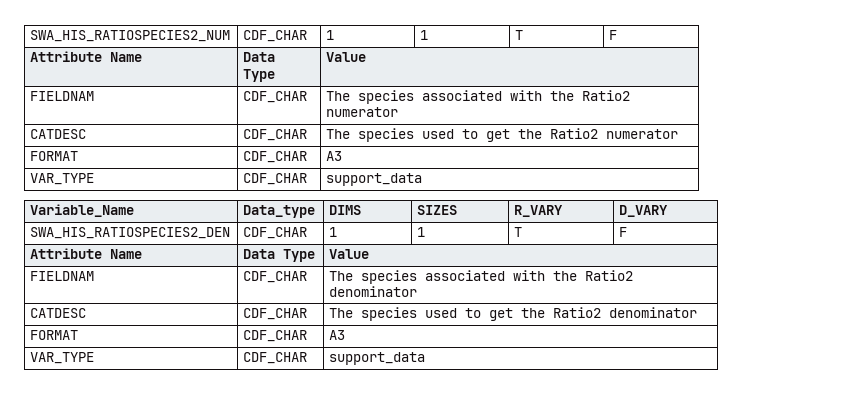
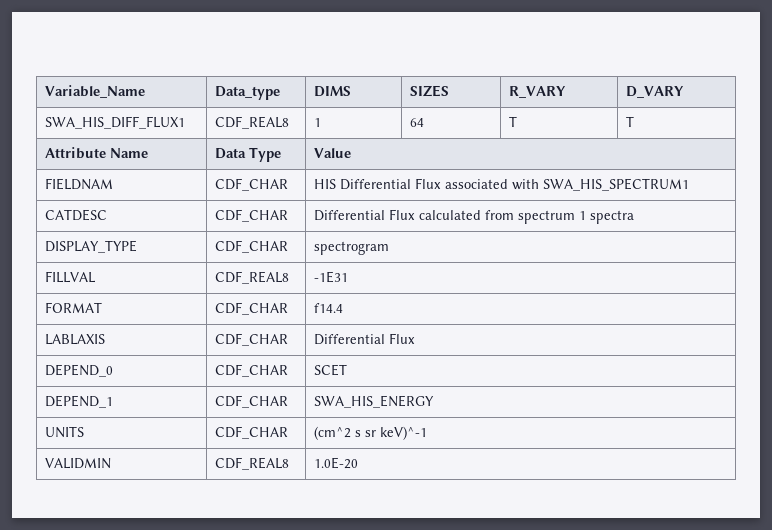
[30,30,231,42] [243,30,308,42] [326,30,335,40] [420,30,429,40] [515,30,524,40] [609,30,618,40] [30,51,143,62] [243,52,276,62] [243,69,276,82] [326,52,367,62] [30,91,95,101] [243,91,308,103] [326,90,631,104] [326,107,399,117] [30,129,87,139] [243,129,308,141] [326,128,679,142] [30,151,79,161] [243,151,308,163] [326,151,343,161] [30,173,95,185] [243,173,308,185] [326,173,423,186] [30,204,135,217] [243,205,316,218] [329,205,362,215] [417,205,458,215] [514,205,564,217] [619,205,669,217] [30,227,231,239] [243,227,308,239] [329,227,338,237] [417,227,426,237] [514,227,523,237] [619,227,628,237] [30,248,143,259] [243,249,316,262] [329,249,370,259] [30,271,95,281] [243,271,308,283] [329,270,634,284] [329,286,418,297] [30,308,87,318] [243,308,308,320] [329,307,698,321] [30,330,79,340] [243,330,308,342] [329,330,346,340] [30,352,95,364] [243,352,308,364] [329,352,426,365] SWA_HIS_RATIOSPECIES2_NUM | CDF_CHAR | 1 | 1 | T | F // Attribute Name | Data Type | Value // FIELDNAM | CDF_CHAR | The species associated with the Ratio2 numerator // CATDESC | CDF_CHAR | The species used to get the Ratio2 numerator // FORMAT | CDF_CHAR | A3 // VAR_TYPE | CDF_CHAR | support_data // Variable_Name | Data_type | DIMS | SIZES | R_VARY | D_VARY // SWA_HIS_RATIOSPECIES2_DEN | CDF_CHAR | 1 | 1 | T | F // Attribute Name | Data Type | Value // FIELDNAM | CDF_CHAR | The species associated with the Ratio2 denominator // CATDESC | CDF_CHAR | The species used to get the Ratio2 denominator // FORMAT | CDF_CHAR | A3 // VAR_TYPE | CDF_CHAR | support_data -> [44,85,145,98] [214,86,280,100] [313,86,351,97] [409,85,449,97] [508,86,566,98] [625,86,684,98] [44,116,185,129] [214,116,289,129] [313,118,321,127] [409,118,424,127] [508,116,517,127] [625,116,634,127] [44,147,148,159] [214,147,281,162] [313,148,351,158] [44,178,113,190] [214,178,288,191] [313,178,689,191] [44,209,107,221] [214,209,288,222] [313,209,634,224] [44,240,137,253] [214,240,288,253] [313,241,389,255] [44,271,95,283] [214,271,289,284] [313,271,348,283] [44,302,102,313] [214,302,288,315] [313,303,343,313] [44,334,105,345] [214,333,288,346] [313,333,415,345] [44,364,113,377] [214,364,288,377] [313,364,347,376] [44,395,113,408] [214,395,288,408] [313,395,434,408] [44,426,84,438] [214,426,288,439] [313,426,427,440] [44,458,111,469] [214,457,289,470] [313,457,358,469] Variable_Name | Data_type | DIMS | SIZES | R_VARY | D_VARY // SWA_HIS_DIFF_FLUX1 | CDF_REAL8 | 1 | 64 | T | T // Attribute Name | Data Type | Value // FIELDNAM | CDF_CHAR | HIS Differential Flux associated with SWA_HIS_SPECTRUM1 // CATDESC | CDF_CHAR | Differential Flux calculated from spectrum 1 spectra // DISPLAY_TYPE | CDF_CHAR | spectrogram // FILLVAL | CDF_REAL8 | -1E31 // FORMAT | CDF_CHAR | f14.4 // LABLAXIS | CDF_CHAR | Differential Flux // DEPEND_0 | CDF_CHAR | SCET // DEPEND_1 | CDF_CHAR | SWA_HIS_ENERGY // UNITS | CDF_CHAR | (cm^2 s sr keV)^-1 // VALIDMIN | CDF_REAL8 | 1.0E-20

